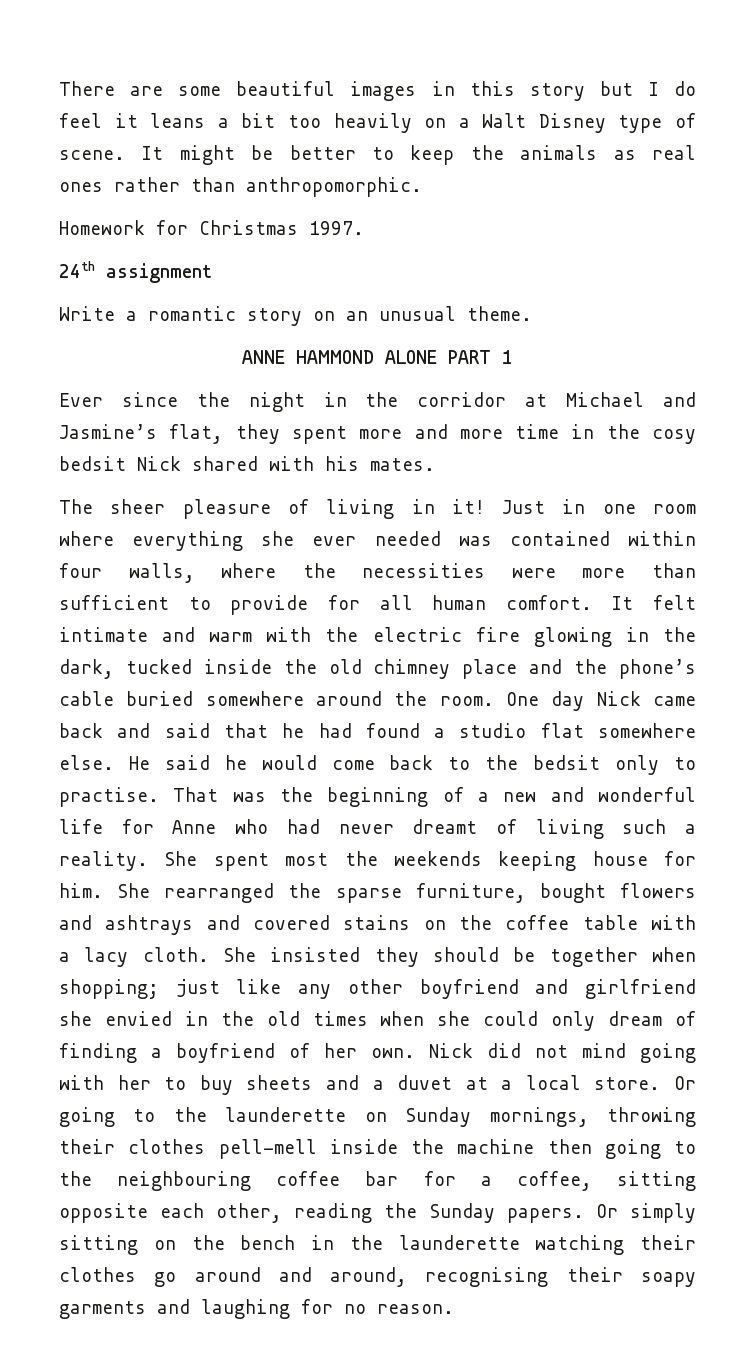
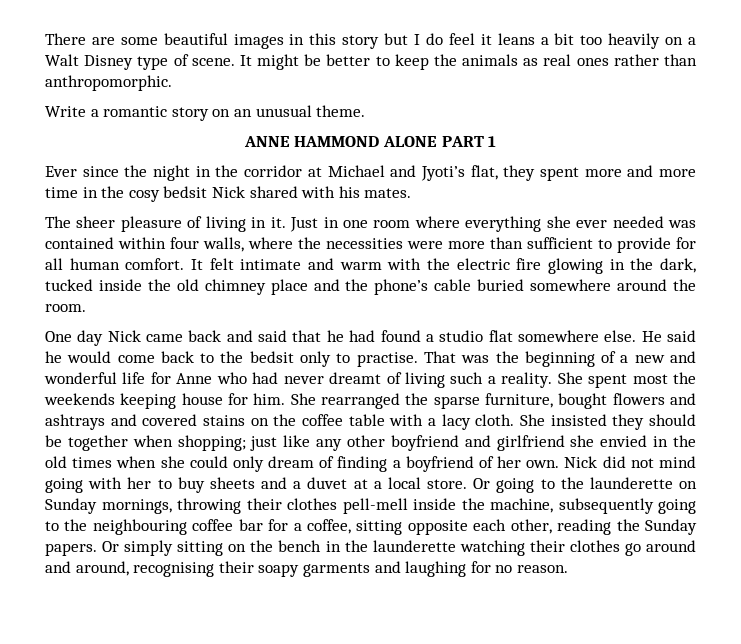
[59,220,364,235] [59,261,212,283] // Homework for Christmas 1997. // 24th assignment -> (172, 83) none
[59,424,157,439] Jasmine’s -> [420,166,465,181] Jyoti’s
[451,499,485,514] it! -> [270,217,286,228] it.
(494, 701) none -> (86, 308) //
[457,1139,592,1154] machine then -> [490,498,654,514] machine, subsequently

